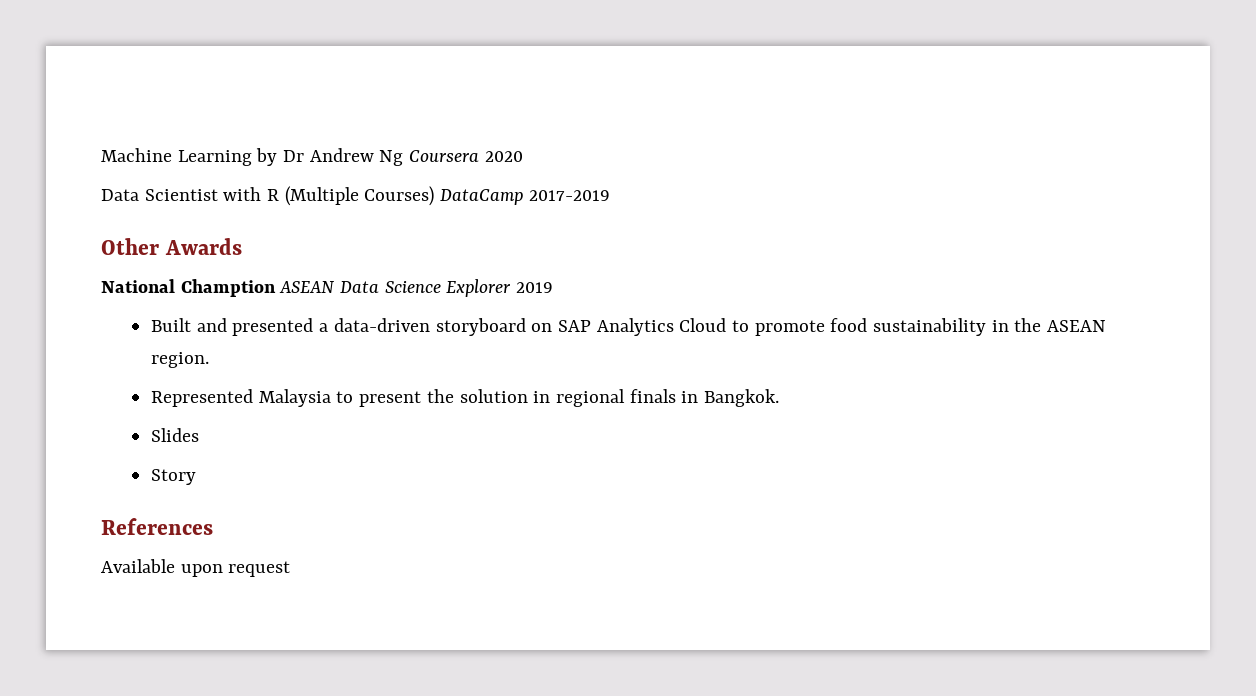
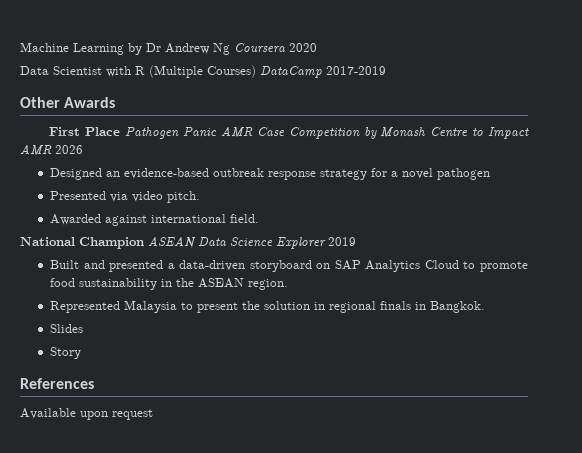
(242, 246) none -> [49,126,529,139] [20,144,83,156] [50,168,491,180] [50,191,201,203] [50,214,260,226] // First Place Pathogen Panic AMR Case Competition by Monash Centre to Impact AMR 2026 // Designed an evidence-based outbreak response strategy for a novel pathogen // Presented via video pitch. // Awarded against international field.
[180,279,276,297] Chamption -> [79,237,144,249] Champion

